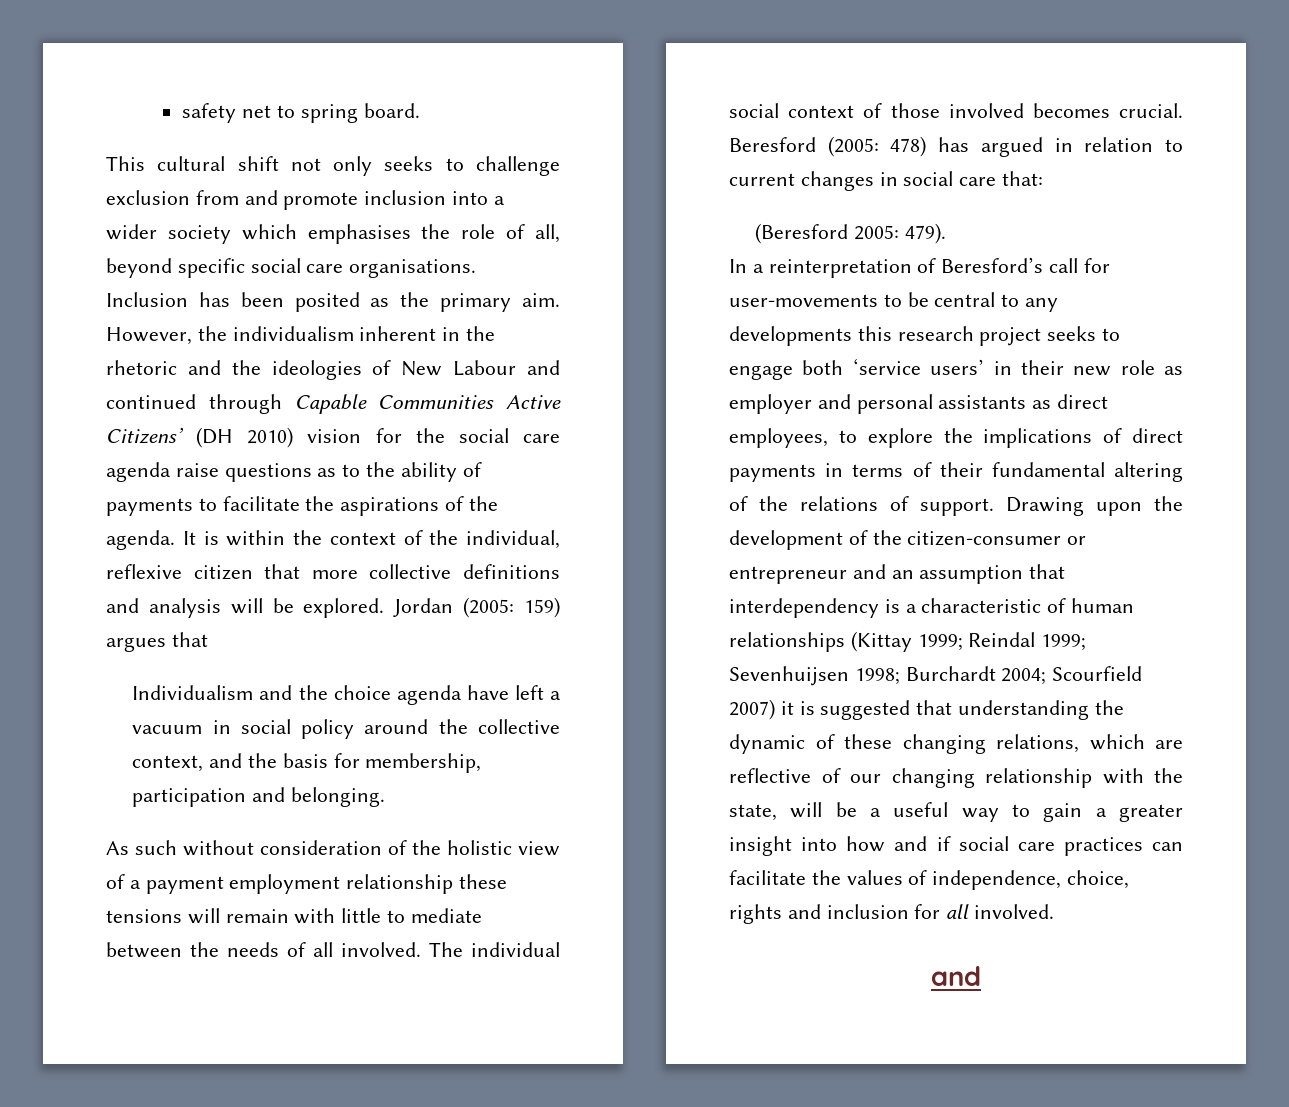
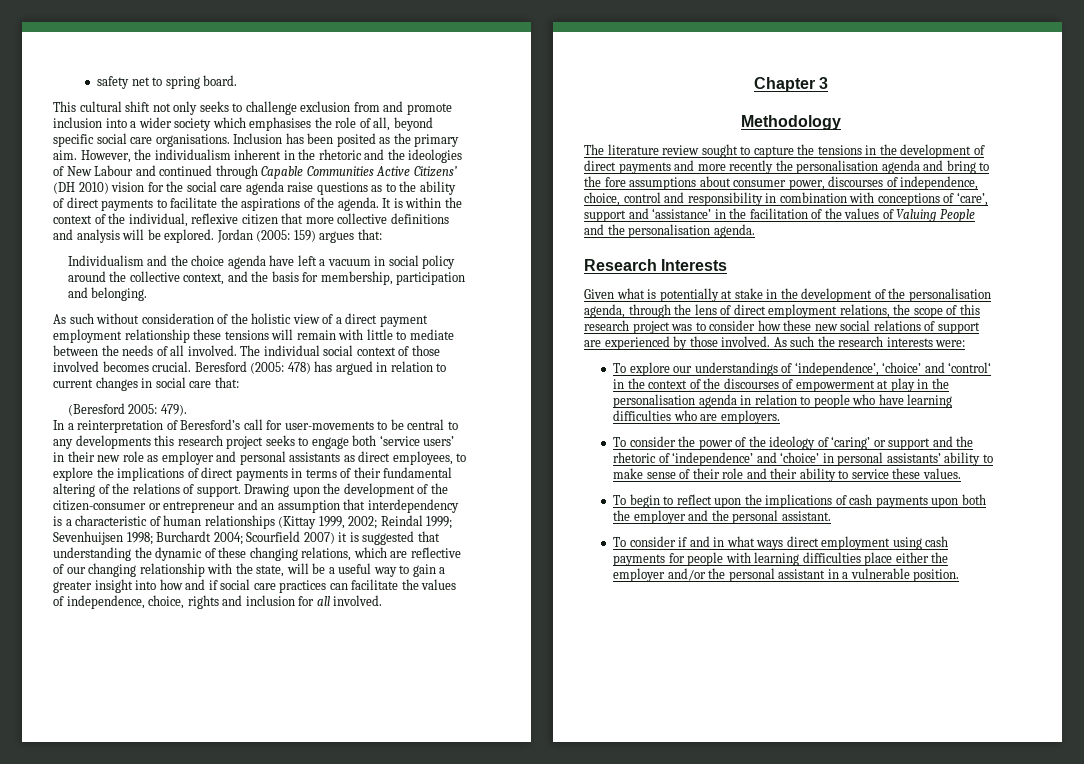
(482, 469) none -> [66,197,99,208] direct
[171,632,208,647] that -> [357,229,382,240] that:
(141, 884) none -> [345,313,378,324] direct
[917,634,963,651] 1999; -> [318,516,378,529] 1999, 2002;
[931,966,981,986] and -> [753,77,829,92] [741,115,841,130] [584,144,985,158] [584,160,990,174] [584,176,979,190] [584,192,988,206] [584,208,975,222] [584,224,755,238] [584,259,728,271] [584,288,991,302] [584,304,980,318] [584,320,980,334] [584,336,966,350] [613,362,992,376] [613,378,949,392] [613,394,953,408] [613,410,780,424] [613,436,974,450] [613,452,993,466] [613,468,961,482] [613,494,986,508] [613,510,831,524] [613,536,949,550] [613,552,949,566] [613,568,960,582] Chapter 3 // Methodology // The literature review sought to capture the tensions in the development of direct payments and more recently the personalisation agenda and bring to the fore assumptions about consumer power, discourses of independence, choice, control and responsibility in combination with conceptions of ‘care’, support and ‘assistance’ in the facilitation of the values of Valuing People and the personalisation agenda. // Research Interests // Given what is potentially at stake in the development of the personalisation agenda, through the lens of direct employment relations, the scope of this research project was to consider how these new social relations of support are experienced by those involved. As such the research interests were: // To explore our understandings of ‘independence’, ‘choice’ and ‘control‘ in the context of the discourses of empowerment at play in the personalisation agenda in relation to people who have learning difficulties who are employers. // To consider the power of the ideology of ‘caring’ or support and the rhetoric of ‘independence’ and ‘choice’ in personal assistants’ ability to make sense of their role and their ability to service these values. // To begin to reflect upon the implications of cash payments upon both the employer and the personal assistant. // To consider if and in what ways direct employment using cash payments for people with learning difficulties place either the employer and/or the personal assistant in a vulnerable position.

